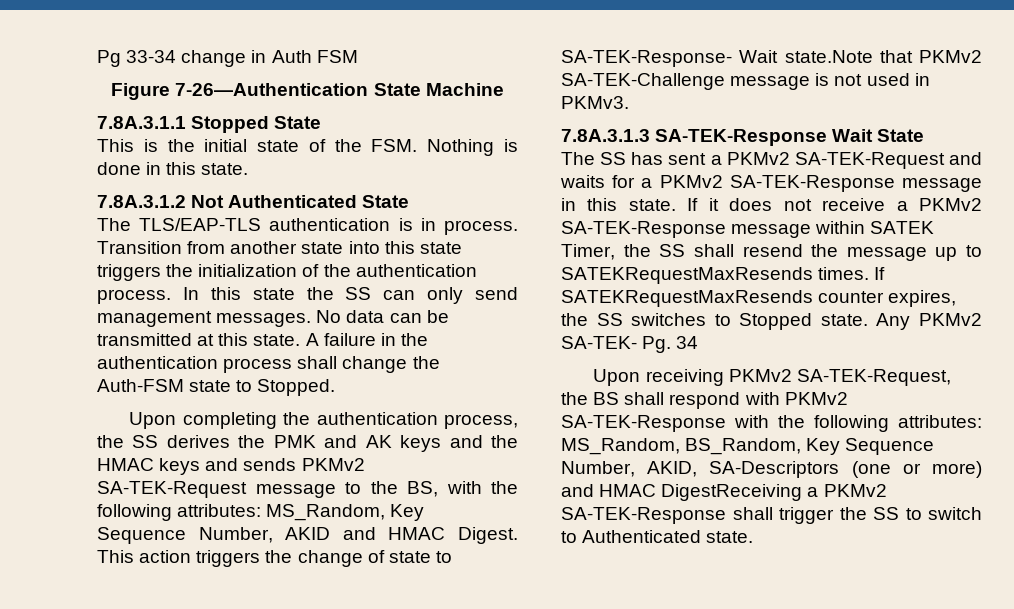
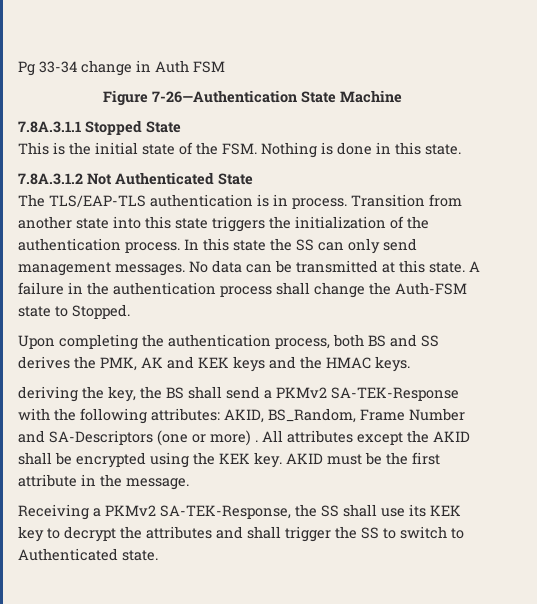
[97,435,518,452] [97,458,365,475] [97,481,518,498] [97,504,425,521] [97,527,518,544] [97,550,452,567] [561,50,982,67] [561,73,930,90] [561,96,629,109] [561,129,925,146] [561,152,982,169] [560,175,982,192] [561,198,982,211] [561,221,935,238] [561,244,982,261] [561,267,886,284] [561,290,957,307] [561,313,982,330] [561,336,699,353] [593,369,951,386] the SS derives the PMK and AK keys and the HMAC keys and sends PKMv2 SA-TEK-Request message to the BS, with the following attributes: MS_Random, Key Sequence Number, AKID and HMAC Digest. This action triggers the change of state to SA-TEK-Response- Wait state.Note that PKMv2 SA-TEK-Challenge message is not used in PKMv3. // 7.8A.3.1.3 SA-TEK-Response Wait State // The SS has sent a PKMv2 SA-TEK-Request and waits for a PKMv2 SA-TEK-Response message in this state. If it does not receive a PKMv2 SA-TEK-Response message within SATEK Timer, the SS shall resend the message up to SATEKRequestMaxResends times. If SATEKRequestMaxResends counter expires, the SS switches to Stopped state. Any PKMv2 SA-TEK- Pg. 34 // Upon receiving PKMv2 SA-TEK-Request, -> [333,334,439,347] [18,356,410,372] [18,386,136,402] both BS and SS derives the PMK, AK and KEK keys and the HMAC keys. // deriving the key,
[669,392,780,409] respond with -> [226,386,272,399] send a
[561,438,935,455] [561,461,982,478] [561,484,887,501] [561,507,726,524] MS_Random, BS_Random, Key Sequence Number, AKID, SA-Descriptors (one or more) and HMAC DigestReceiving a PKMv2 SA-TEK-Response -> [224,408,465,423] [18,430,470,446] [18,452,440,468] [18,474,189,490] [18,504,461,520] [18,526,243,542] AKID, BS_Random, Frame Number and SA-Descriptors (one or more) . All attributes except the AKID shall be encrypted using the KEK key. AKID must be the first attribute in the message. // Receiving a PKMv2 SA-TEK-Response, the SS shall use its KEK key to decrypt the attributes and

